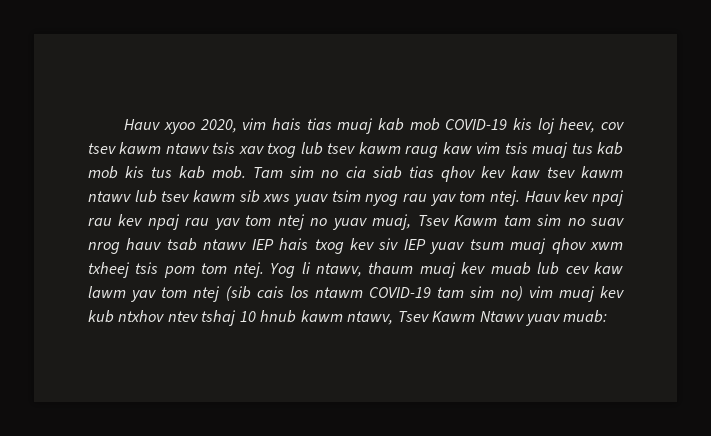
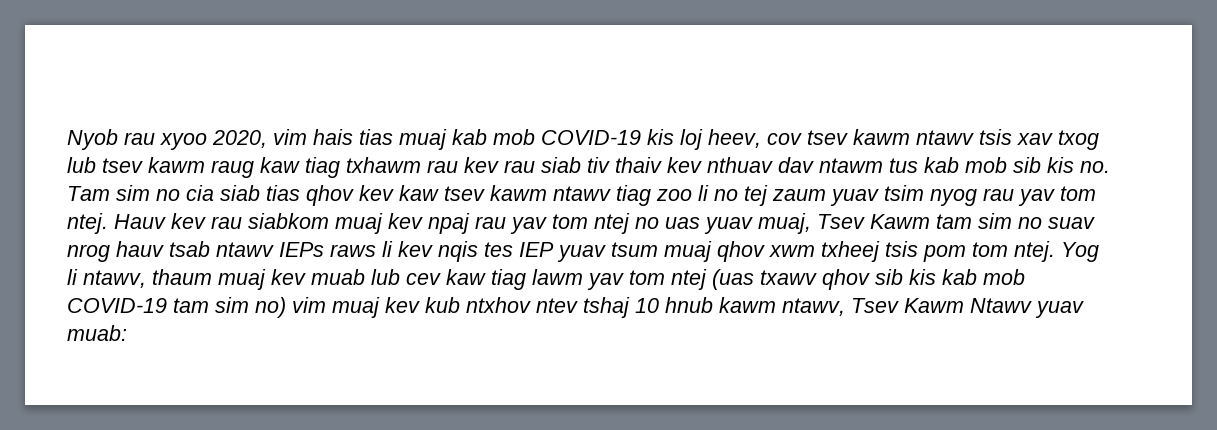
[124,119,161,130] Hauv -> [67,129,155,150] Nyob rau
[476,142,624,158] [88,166,247,179] vim tsis muaj tus kab mob kis tus kab mob. -> [305,157,1110,178] tiag txhawm rau kev rau siab tiv thaiv kev nthuav dav ntawm tus kab mob sib kis no.
[134,190,291,203] lub tsev kawm sib xws -> [616,185,826,206] tiag zoo li no tej zaum
[592,190,625,206] [88,218,112,226] npaj rau -> [211,213,383,234] rau siabkom muaj
(328, 222) none -> [665,217,700,229] uas
[251,238,399,254] IEP hais txog kev siv -> [279,241,513,262] IEPs raws li kev nqis tes
(623, 268) none -> [491,269,526,290] tiag
[225,286,363,301] (sib cais los ntawm -> [712,269,1025,290] (uas txawv qhov sib kis kab mob

